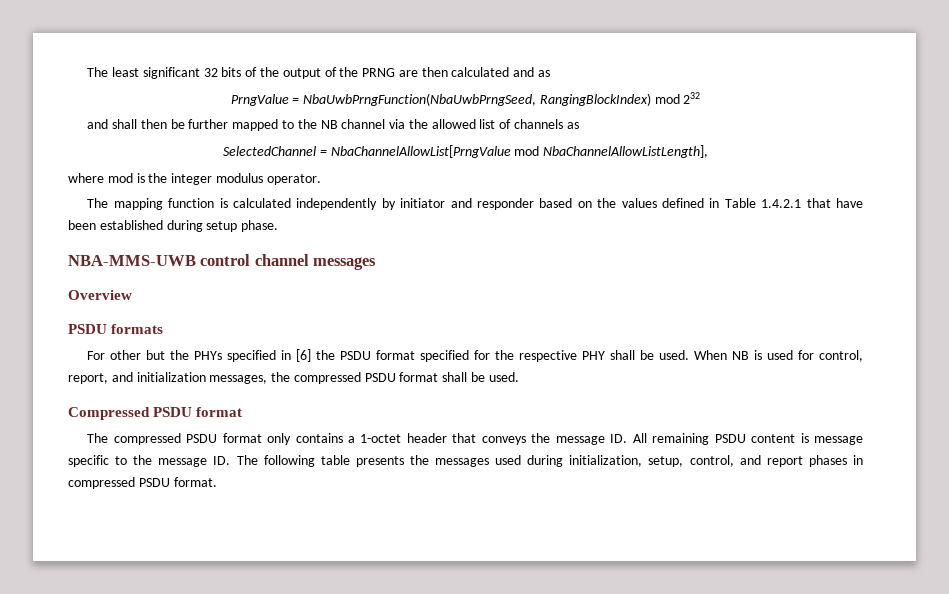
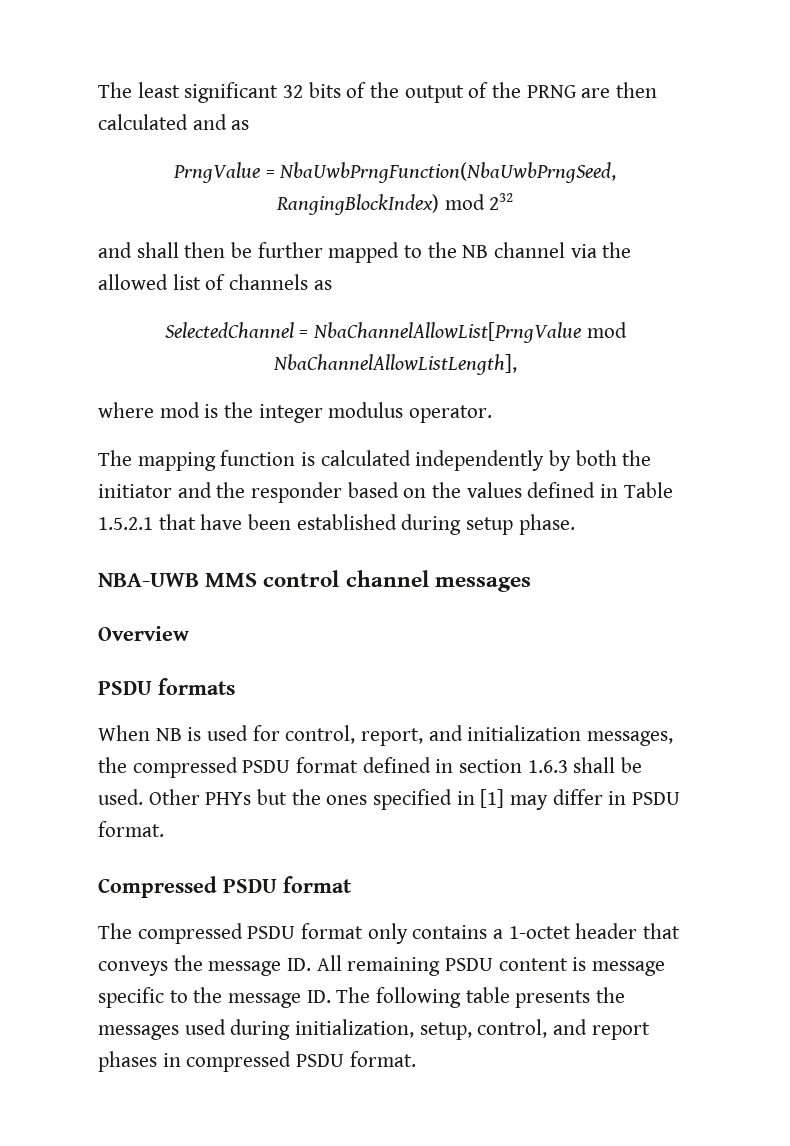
(396, 204) none -> [575,450,652,466] both the
(472, 203) none -> [216,482,246,498] the
[761,199,802,208] 1.4.2.1 -> [98,517,153,530] 1.5.2.1
[68,255,196,266] NBA-MMS-UWB -> [98,573,258,587] NBA-UWB MMS
[87,349,690,362] For other but the PHYs specified in [6] the PSDU format specified for the respective PHY shall be used. -> (235, 686) none
[442,372,519,382] shall be used. -> [362,757,643,773] [98,789,681,810] [98,821,164,837] defined in section 1.6.3 shall be used. Other PHYs but the ones specified in [1] may differ in PSDU format.

